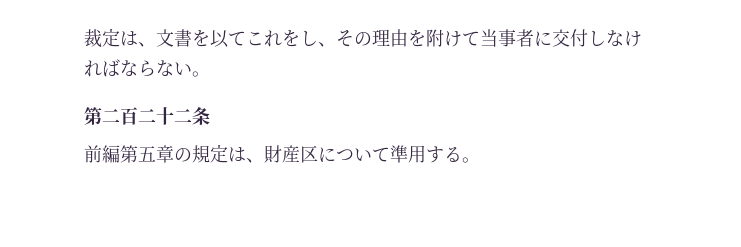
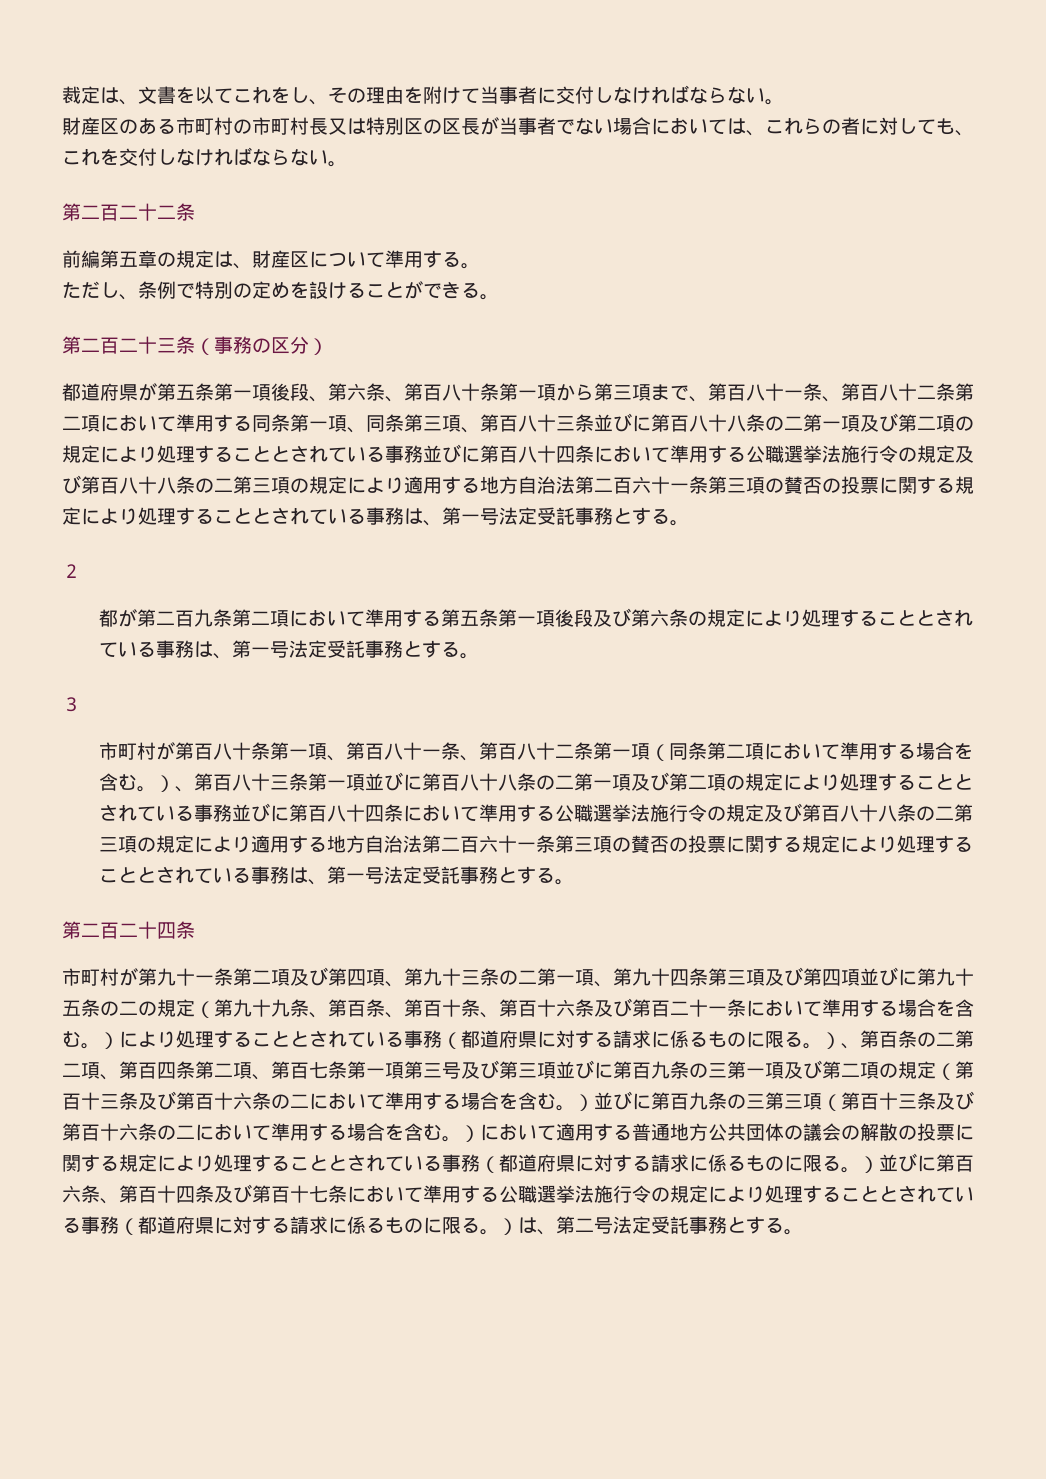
(210, 74) none -> [62,117,974,136] [62,147,347,167] // 財産区のある市町村の市町村長又は特別区の区長が当事者でない場合においては、これらの者に対しても、これを交付しなければならない。
(480, 160) none -> [62,281,499,300] [62,336,328,355] [62,383,974,402] [62,413,974,433] [62,444,974,463] [62,475,974,494] [62,507,689,526] [62,564,81,578] [98,608,973,627] [98,640,479,659] [62,697,81,712] [98,742,973,761] [98,772,973,792] [98,803,973,822] [98,835,973,853] [98,866,574,885] [62,921,195,939] [62,967,974,987] [62,998,974,1018] [62,1030,974,1049] [62,1060,974,1080] [62,1091,974,1111] [62,1123,974,1142] [62,1153,974,1173] [62,1184,974,1204] [62,1216,803,1235] // ただし、条例で特別の定めを設けることができる。 // 第二百二十三条（事務の区分） // 都道府県が第五条第一項後段、第六条、第百八十条第一項から第三項まで、第百八十一条、第百八十二条第二項において準用する同条第一項、同条第三項、第百八十三条並びに第百八十八条の二第一項及び第二項の規定により処理することとされている事務並びに第百八十四条において準用する公職選挙法施行令の規定及び第百八十八条の二第三項の規定により適用する地方自治法第二百六十一条第三項の賛否の投票に関する規定により処理することとされている事務は、第一号法定受託事務とする。 // ２ // 都が第二百九条第二項において準用する第五条第一項後段及び第六条の規定により処理することとされている事務は、第一号法定受託事務とする。 // ３ // 市町村が第百八十条第一項、第百八十一条、第百八十二条第一項（同条第二項において準用する場合を含む。）、第百八十三条第一項並びに第百八十八条の二第一項及び第二項の規定により処理することとされている事務並びに第百八十四条において準用する公職選挙法施行令の規定及び第百八十八条の二第三項の規定により適用する地方自治法第二百六十一条第三項の賛否の投票に関する規定により処理することとされている事務は、第一号法定受託事務とする。 // 第二百二十四条 // 市町村が第九十一条第二項及び第四項、第九十三条の二第一項、第九十四条第三項及び第四項並びに第九十五条の二の規定（第九十九条、第百条、第百十条、第百十六条及び第百二十一条において準用する場合を含む。）により処理することとされている事務（都道府県に対する請求に係るものに限る。）、第百条の二第二項、第百四条第二項、第百七条第一項第三号及び第三項並びに第百九条の三第一項及び第二項の規定（第百十三条及び第百十六条の二において準用する場合を含む。）並びに第百九条の三第三項（第百十三条及び第百十六条の二において準用する場合を含む。）において適用する普通地方公共団体の議会の解散の投票に関する規定により処理することとされている事務（都道府県に対する請求に係るものに限る。）並びに第百六条、第百十四条及び第百十七条において準用する公職選挙法施行令の規定により処理することとされている事務（都道府県に対する請求に係るものに限る。）は、第二号法定受託事務とする。

